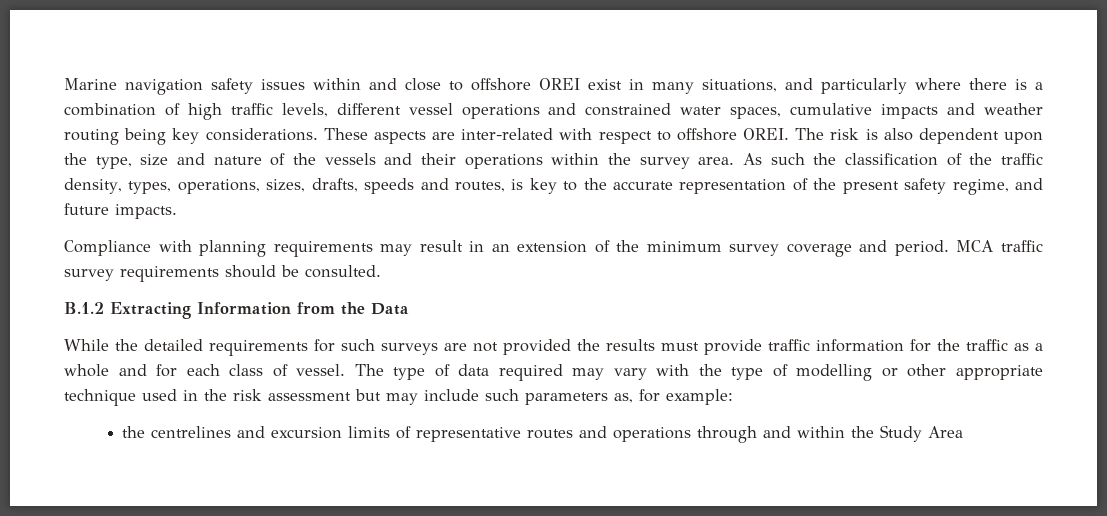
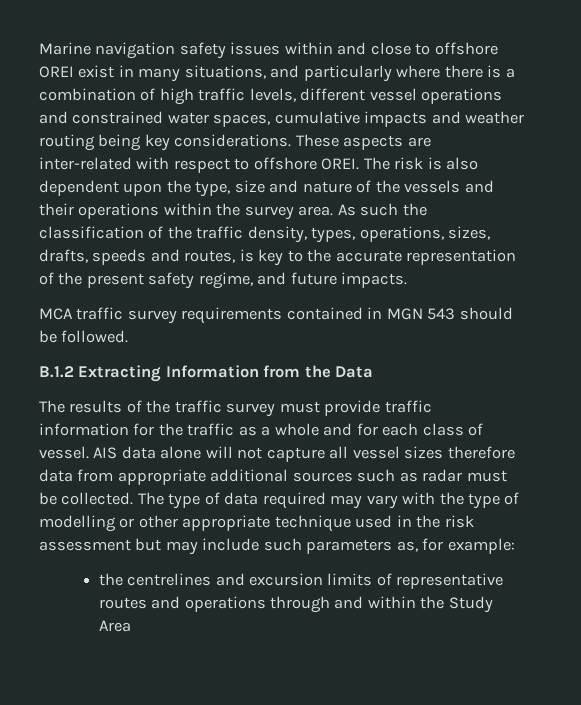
[64,240,1043,257] [64,266,219,282] Compliance with planning requirements may result in an extension of the minimum survey coverage and period. MCA traffic survey requirements -> [39,307,456,324] MCA traffic survey requirements contained in MGN 543
[305,265,381,278] consulted. -> [61,330,129,343] followed.
[64,339,655,356] While the detailed requirements for such surveys are not provided the results -> [39,400,276,417] The results of the traffic survey
(346, 370) none -> [93,446,515,462] [39,469,507,485] [39,492,134,505] AIS data alone will not capture all vessel sizes therefore data from appropriate additional sources such as radar must be collected.

